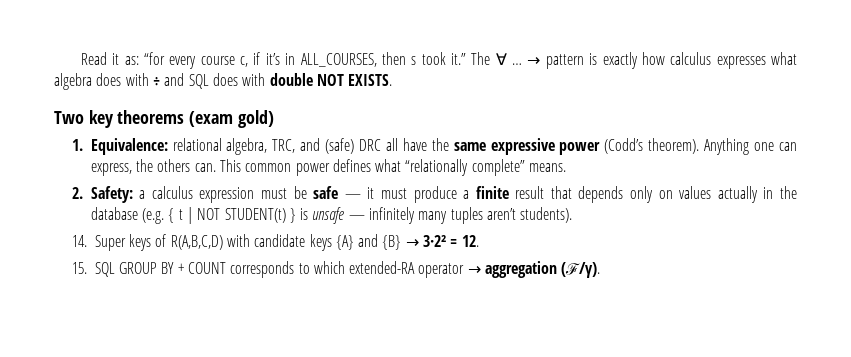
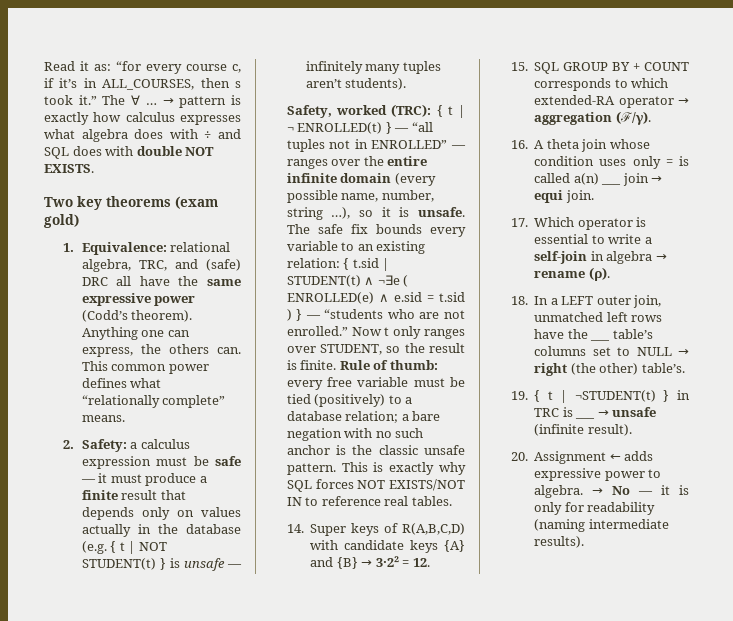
(573, 215) none -> [286,104,465,118] [286,122,433,134] [286,139,466,152] [286,156,428,169] [286,173,436,186] [286,190,434,203] [286,207,465,220] [286,224,466,237] [286,241,426,254] [286,258,390,271] [286,275,409,287] [286,292,465,304] [286,309,465,321] [286,326,465,339] [286,343,465,355] [286,360,438,370] [286,377,465,390] [286,394,413,407] [286,411,441,423] [286,428,424,441] [286,445,465,455] [286,462,466,475] [286,479,465,492] [286,496,452,506] // Safety, worked (TRC): { t | ¬ ENROLLED(t) } — “all tuples not in ENROLLED” — ranges over the entire infinite domain (every possible name, number, string …), so it is unsafe. The safe fix bounds every variable to an existing relation: { t.sid | STUDENT(t) ∧ ¬∃e ( ENROLLED(e) ∧ e.sid = t.sid ) } — “students who are not enrolled.” Now t only ranges over STUDENT, so the result is finite. Rule of thumb: every free variable must be tied (positively) to a database relation; a bare negation with no such anchor is the classic unsafe pattern. This is exactly why SQL forces NOT EXISTS/NOT IN to reference real tables.
(601, 270) none -> [510,139,650,152] [534,156,689,169] [534,173,663,186] [534,190,594,203] [510,217,647,230] [534,234,652,244] [534,251,667,264] [534,267,610,281] [510,295,662,308] [534,312,663,322] [534,329,588,339] [590,339,611,341] [612,329,653,339] [534,346,689,356] [534,363,685,376] [510,390,690,403] [534,407,573,417] [575,417,596,419] [597,407,657,417] [534,424,632,436] [510,451,654,464] [534,468,662,481] [534,485,689,498] [534,502,656,515] [534,519,669,532] [534,536,585,548] // 16. A theta join whose condition uses only = is called a(n) ___ join → equi join. // 17. Which operator is essential to write a self-join in algebra → rename (ρ). // 18. In a LEFT outer join, unmatched left rows have the ___ table’s columns set to NULL → right (the other) table’s. // 19. { t | ¬STUDENT(t) } in TRC is ___ → unsafe (infinite result). // 20. Assignment ← adds expressive power to algebra. → No — it is only for readability (naming intermediate results).

